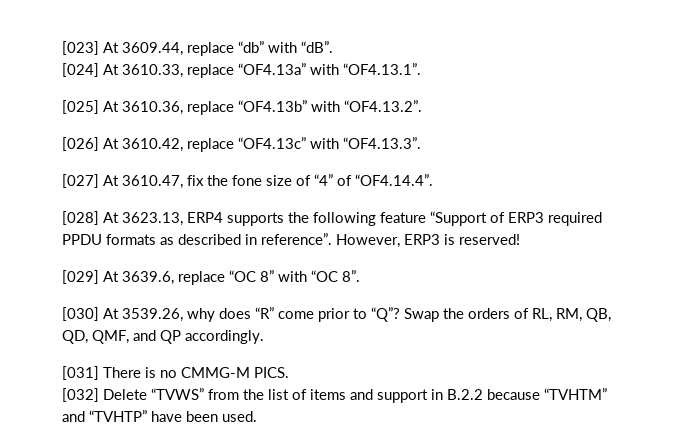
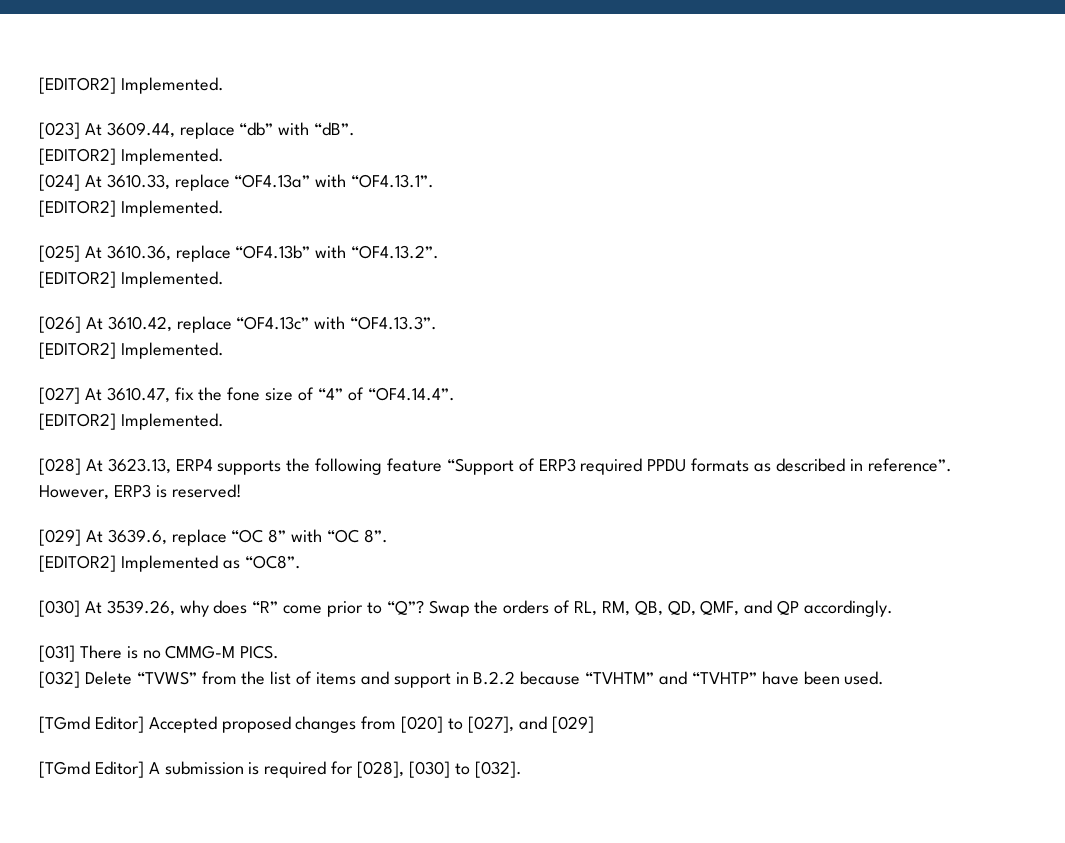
(62, 48) none -> [39,77,224,94] [EDITOR2] Implemented. //
(333, 47) none -> [39,148,224,165] // [EDITOR2] Implemented.
(421, 69) none -> [39,200,224,217] // [EDITOR2] Implemented.
(422, 106) none -> [39,271,224,288] // [EDITOR2] Implemented.
(421, 143) none -> [39,342,224,359] // [EDITOR2] Implemented.
(433, 180) none -> [39,413,224,430] // [EDITOR2] Implemented.
(360, 276) none -> [39,555,301,572] // [EDITOR2] Implemented as “OC8”.
(257, 416) none -> [39,716,594,733] [39,761,522,778] // [TGmd Editor] Accepted proposed changes from [020] to [027], and [029] // [TGmd Editor] A submission is required for [028], [030] to [032].

